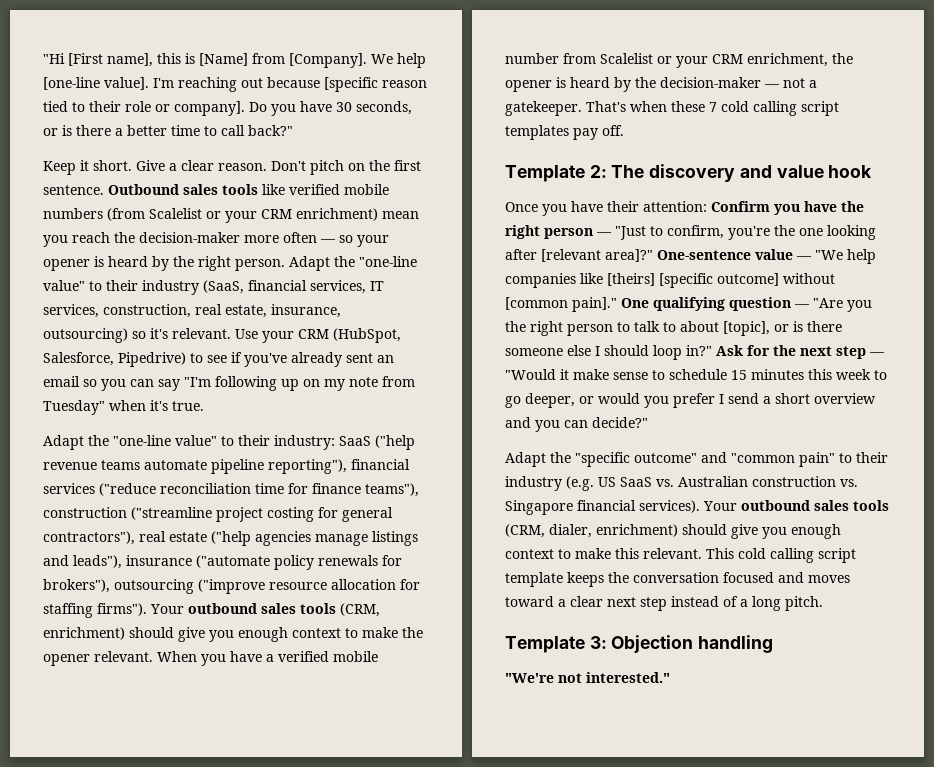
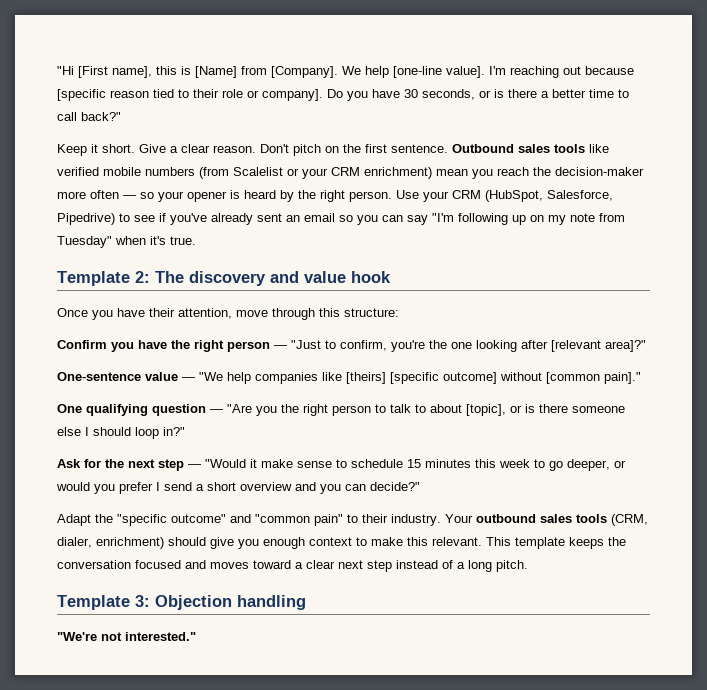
[289,256,417,271] [43,280,384,295] [43,304,341,318] [43,328,231,343] Adapt the "one-line value" to their industry (SaaS, financial services, IT services, construction, real estate, insurance, outsourcing) so it's relevant. -> (392, 196) none
[43,435,415,450] [43,459,410,474] [43,483,419,497] [43,507,393,522] [43,531,418,546] [43,555,402,570] [43,579,420,594] [43,603,380,618] [43,627,423,642] [43,651,378,666] [505,53,853,68] [505,77,817,92] [505,101,839,116] [505,125,624,140] // Adapt the "one-line value" to their industry: SaaS ("help revenue teams automate pipeline reporting"), financial services ("reduce reconciliation time for finance teams"), construction ("streamline project costing for general contractors"), real estate ("help agencies manage listings and leads"), insurance ("automate policy renewals for brokers"), outsourcing ("improve resource allocation for staffing firms"). Your outbound sales tools (CRM, enrichment) should give you enough context to make the opener relevant. When you have a verified mobile number from Scalelist or your CRM enrichment, the opener is heard by the decision-maker — not a gatekeeper. That's when these 7 cold calling script templates pay off. -> (196, 240) none
[643,201,707,212] attention: -> [178,308,399,320] attention, move through this structure: //
(653, 255) none -> (646, 346) //
(617, 304) none -> (641, 378) //
(712, 350) none -> (185, 431) //
[505,476,858,491] [505,500,700,515] industry (e.g. US SaaS vs. Australian construction vs. Singapore financial services). -> [391,514,441,526] industry.
[738,548,856,563] cold calling script -> (511, 541) none

